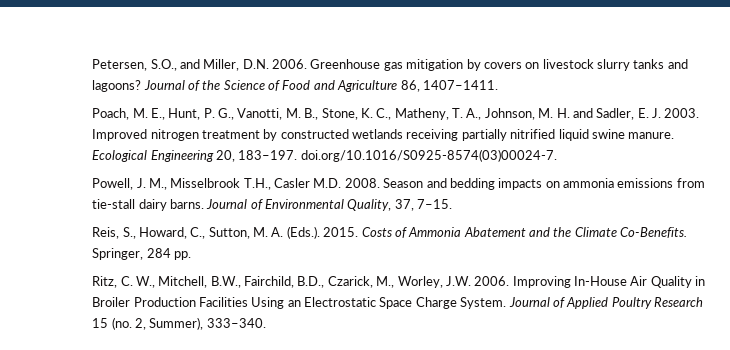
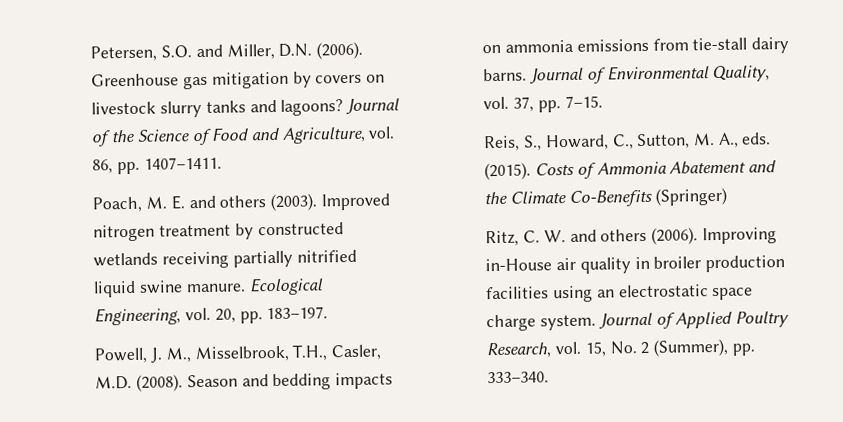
[150,59,177,71] S.O., -> [161,45,193,58] S.O.
[272,59,308,69] 2006. -> [315,41,363,60] (2006).
[337,80,420,92] Agriculture 86, -> [281,126,396,144] [92,159,141,175] Agriculture, vol. 86, pp.
[150,108,700,120] E., Hunt, P. G., Vanotti, M. B., Stone, K. C., Matheny, T. A., Johnson, M. H. and Sadler, E. J. 2003. -> [170,193,317,212] E. and others (2003).
[150,150,235,162] Engineering 20, -> [94,307,263,326] Engineering, vol. 20, pp.
[300,149,557,162] doi.org/10.1016/S0925-8574(03)00024-7. -> (329, 313) none
[170,178,380,190] Misselbrook T.H., Casler M.D. 2008. -> [194,344,382,363] [95,374,184,392] Misselbrook, T.H., Casler, M.D. (2008).
[394,199,414,211] 37, -> [483,96,561,113] vol. 37, pp.
[271,226,359,239] A. (Eds.). 2015. -> [717,132,772,148] [484,162,532,181] A., eds. (2015).
[620,227,688,238] [92,248,191,260] [92,276,706,288] [92,297,704,309] [92,317,204,330] Co-Benefits. Springer, 284 pp. // Ritz, C. W., Mitchell, B.W., Fairchild, B.D., Czarick, M., Worley, J.W. 2006. Improving In-House Air Quality in Broiler Production Facilities Using an Electrostatic Space Charge System. Journal of Applied Poultry Research 15 (no. 2, Summer), -> [568,187,727,207] [485,227,777,247] [485,255,785,274] [486,284,754,303] [486,311,789,332] [486,338,755,359] Co-Benefits (Springer) // Ritz, C. W. and others (2006). Improving in-House air quality in broiler production facilities using an electrostatic space charge system. Journal of Applied Poultry Research, vol. 15, No. 2 (Summer), pp.

